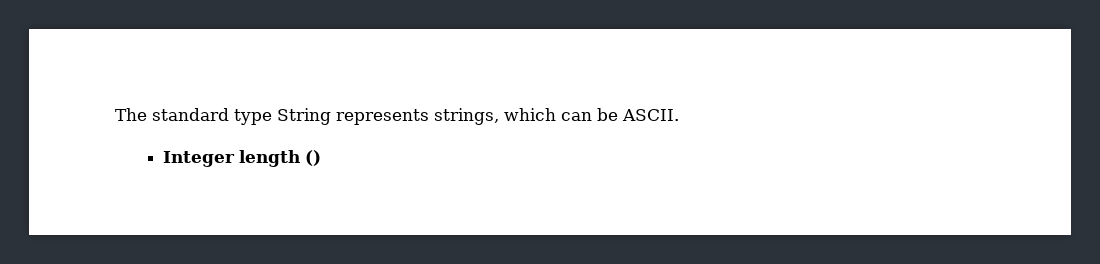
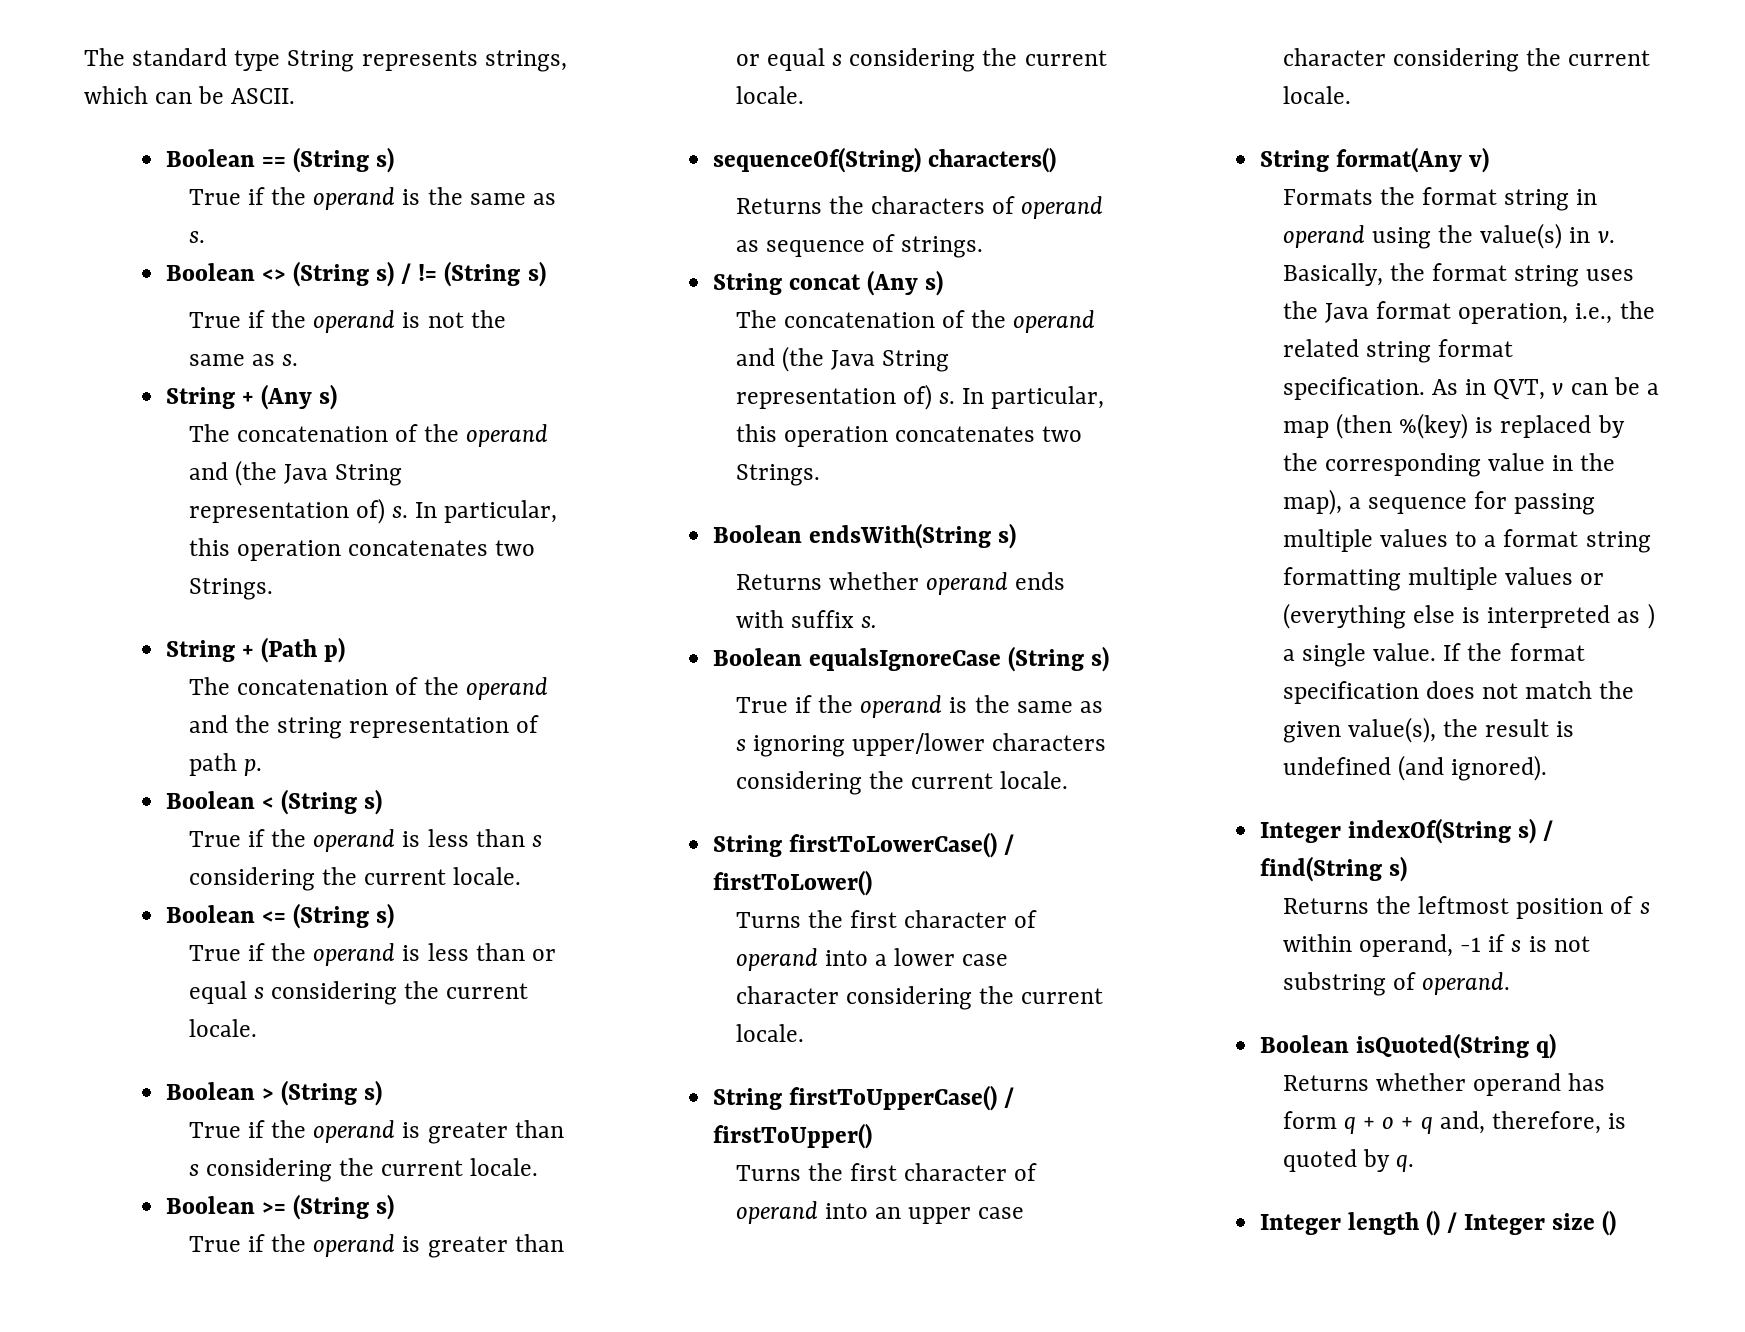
(679, 115) none -> [165,147,395,173] [188,187,556,210] [188,231,205,243] [165,261,546,287] [188,310,506,333] [188,354,299,366] [165,384,338,410] [188,424,549,447] [188,460,403,486] [188,498,558,524] [188,538,536,561] [188,578,273,600] [165,637,346,663] [188,677,549,700] [188,715,540,739] [188,753,262,776] [165,789,383,815] [188,829,542,852] [188,867,522,891] [165,903,395,929] [188,943,556,966] [188,981,529,1005] [188,1019,257,1037] [165,1080,383,1106] [188,1120,564,1144] [188,1158,539,1182] [165,1194,395,1220] [188,1234,564,1258] [735,48,1107,72] [735,86,804,104] [712,147,1056,173] [735,196,1104,219] [735,234,984,258] [712,270,944,296] [735,310,1096,333] [735,346,950,372] [735,384,1105,410] [735,424,1083,447] [735,464,820,486] [712,523,1016,549] [735,572,1066,595] [735,610,878,628] [712,646,1110,672] [735,695,1103,718] [735,733,1107,757] [735,771,1069,795] [712,832,1014,858] [712,870,872,896] [735,910,1038,928] [735,948,1009,971] [735,986,1104,1010] [735,1024,804,1042] [712,1085,1014,1111] [712,1123,872,1149] [735,1163,1038,1181] [735,1201,1025,1224] [1282,48,1651,72] [1282,86,1351,104] [1259,147,1489,173] [1282,187,1598,211] [1282,223,1615,249] [1282,263,1635,287] [1282,301,1655,324] [1282,339,1514,363] [1282,377,1659,400] [1282,413,1625,439] [1282,453,1616,477] [1282,489,1596,515] [1282,529,1651,553] [1282,567,1605,591] [1282,603,1655,629] [1282,643,1585,667] [1282,681,1635,704] [1282,717,1575,743] [1282,755,1548,781] [1259,818,1554,844] [1259,856,1407,882] [1282,896,1650,919] [1282,934,1590,957] [1282,972,1511,996] [1259,1033,1556,1059] [1282,1073,1606,1096] [1282,1111,1627,1134] [1282,1149,1415,1172] // Boolean == (String s) // True if the operand is the same as s. // Boolean <> (String s) / != (String s) // True if the operand is not the same as s. // String + (Any s) // The concatenation of the operand and (the Java String representation of) s. In particular, this operation concatenates two Strings. // String + (Path p) // The concatenation of the operand and the string representation of path p. // Boolean < (String s) // True if the operand is less than s considering the current locale. // Boolean <= (String s) // True if the operand is less than or equal s considering the current locale. // Boolean > (String s) // True if the operand is greater than s considering the current locale. // Boolean >= (String s) // True if the operand is greater than or equal s considering the current locale. // sequenceOf(String) characters() // Returns the characters of operand as sequence of strings. // String concat (Any s) // The concatenation of the operand and (the Java String representation of) s. In particular, this operation concatenates two Strings. // Boolean endsWith(String s) // Returns whether operand ends with suffix s. // Boolean equalsIgnoreCase (String s) // True if the operand is the same as s ignoring upper/lower characters considering the current locale. // String firstToLowerCase() / firstToLower() // Turns the first character of operand into a lower case character considering the current locale. // String firstToUpperCase() / firstToUpper() // Turns the first character of operand into an upper case character considering the current locale. // String format(Any v) // Formats the format string in operand using the value(s) in v. Basically, the format string uses the Java format operation, i.e., the related string format specification. As in QVT, v can be a map (then %(key) is replaced by the corresponding value in the map), a sequence for passing multiple values to a format string formatting multiple values or (everything else is interpreted as ) a single value. If the format specification does not match the given value(s), the result is undefined (and ignored). // Integer indexOf(String s) / find(String s) // Returns the leftmost position of s within operand, -1 if s is not substring of operand. // Boolean isQuoted(String q) // Returns whether operand has form q + o + q and, therefore, is quoted by q.
(321, 158) none -> [1447,1210,1617,1236] / Integer size ()

